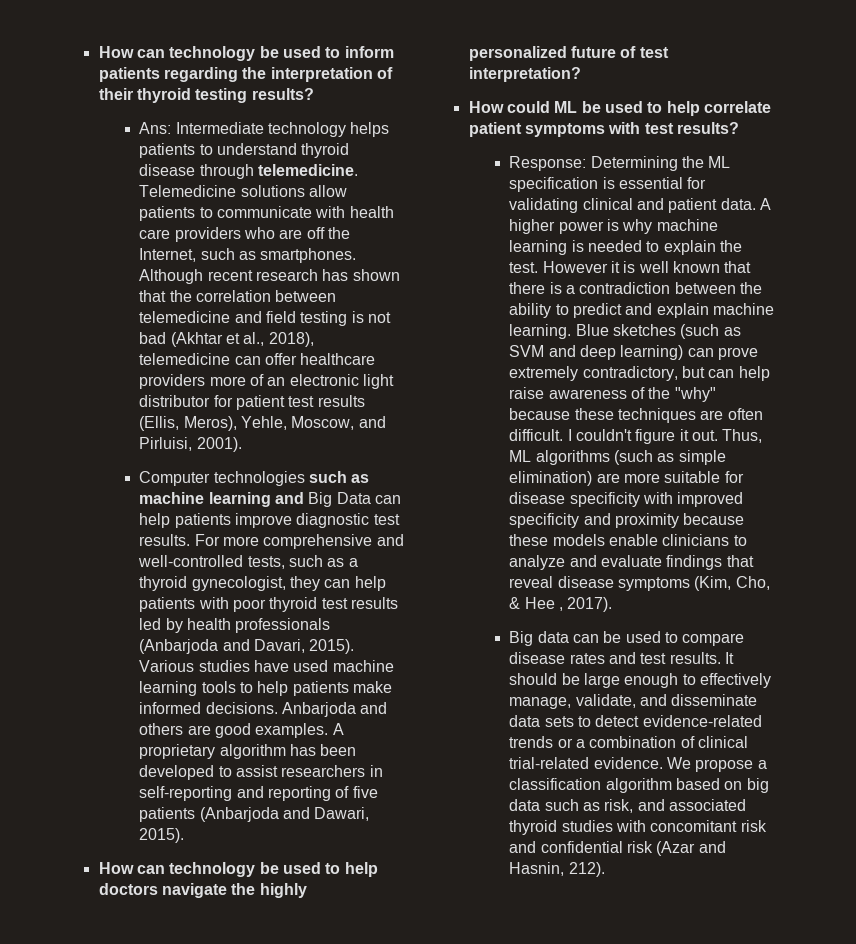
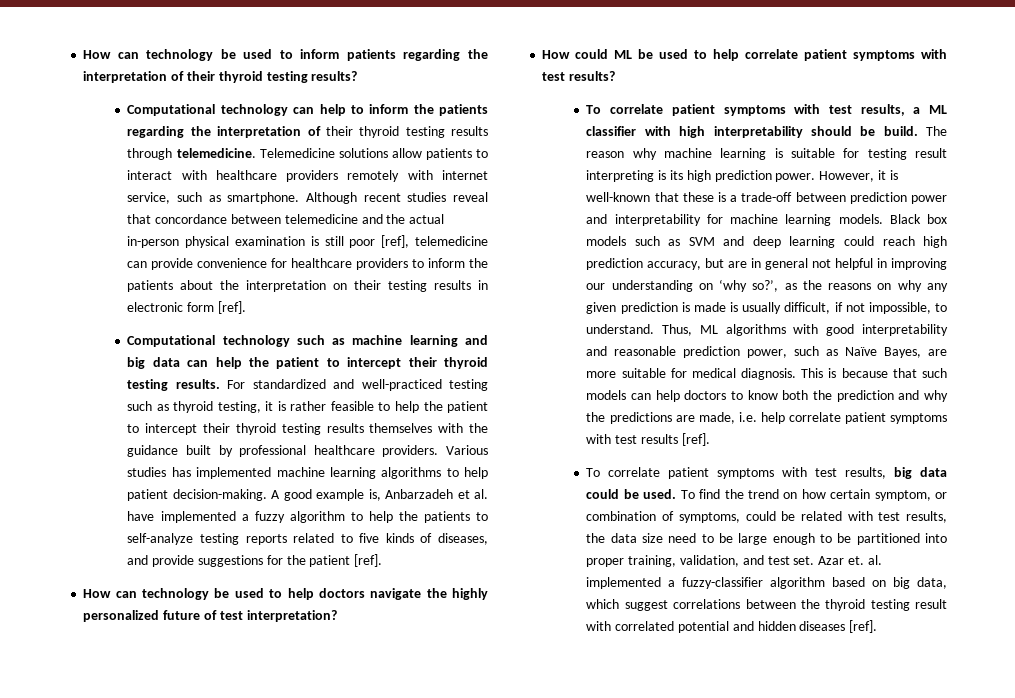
[139,122,390,137] [139,143,350,158] [139,164,196,176] Ans: Intermediate technology helps patients to understand thyroid disease -> [127,104,488,116] [127,126,488,138] Computational technology can help to inform the patients regarding the interpretation of their thyroid testing results
[217,206,394,218] [139,227,351,242] [139,248,357,263] communicate with health care providers who are off the Internet, such as smartphones. -> [127,170,488,182] [127,192,300,204] interact with healthcare providers remotely with internet service, such as smartphone.
[256,269,400,281] [139,290,337,302] [139,311,392,326] [139,332,314,347] [139,353,376,365] [139,374,395,389] [139,395,365,410] [139,416,386,431] [139,437,242,452] [139,471,305,486] research has shown that the correlation between telemedicine and field testing is not bad (Akhtar et al., 2018), telemedicine can offer healthcare providers more of an electronic light distributor for patient test results (Ellis, Meros), Yehle, Moscow, and Pirluisi, 2001). // Computer technologies -> [407,192,488,202] [127,214,445,224] [127,235,488,248] [127,258,488,270] [127,280,488,292] [127,301,247,314] [127,335,290,347] studies reveal that concordance between telemedicine and the actual in-person physical examination is still poor [ref], telemedicine can provide convenience for healthcare providers to inform the patients about the interpretation on their testing results in electronic form [ref]. // Computational technology
[308,492,402,507] [139,513,400,528] [139,534,404,549] [138,555,358,569] [139,576,386,591] [139,597,399,612] [139,618,331,633] [139,639,355,654] [139,660,394,672] [139,681,393,696] [139,702,388,717] [139,723,344,738] [139,744,357,759] [139,765,383,780] [139,786,378,801] [139,807,370,822] [139,828,185,843] Big Data can help patients improve diagnostic test results. For more comprehensive and well-controlled tests, such as a thyroid gynecologist, they can help patients with poor thyroid test results led by health professionals (Anbarjoda and Davari, 2015). Various studies have used machine learning tools to help patients make informed decisions. Anbarjoda and others are good examples. A proprietary algorithm has been developed to assist researchers in self-reporting and reporting of five patients (Anbarjoda and Dawari, 2015). -> [127,357,489,369] [127,379,488,391] [127,401,488,413] [127,423,488,435] [127,445,488,457] [127,467,488,479] [127,489,488,501] [127,511,488,523] [127,533,488,545] [127,554,383,567] big data can help the patient to intercept their thyroid testing results. For standardized and well-practiced testing such as thyroid testing, it is rather feasible to help the patient to intercept their thyroid testing results themselves with the guidance built by professional healthcare providers. Various studies has implemented machine learning algorithms to help patient decision-making. A good example is, Anbarzadeh et al. have implemented a fuzzy algorithm to help the patients to self-analyze testing reports related to five kinds of diseases, and provide suggestions for the patient [ref].
[509,156,731,171] [509,177,707,192] [509,198,772,213] [509,219,718,234] [509,240,743,255] [509,261,752,273] [509,282,763,294] [509,303,775,318] [509,324,741,339] [509,345,759,360] [509,366,770,381] [509,387,716,402] [509,408,763,423] [509,429,763,444] [509,450,726,465] [509,471,744,486] [509,492,744,507] [509,513,745,528] [509,534,747,546] [509,555,754,570] [509,576,770,591] [509,597,613,612] [509,631,745,646] [509,652,735,664] [509,673,772,688] [509,694,758,709] [509,715,762,727] [509,736,749,748] [509,757,767,772] [509,778,769,793] [509,799,747,813] [509,820,767,835] [509,841,726,856] [509,862,605,877] Response: Determining the ML specification is essential for validating clinical and patient data. A higher power is why machine learning is needed to explain the test. However it is well known that there is a contradiction between the ability to predict and explain machine learning. Blue sketches (such as SVM and deep learning) can prove extremely contradictory, but can help raise awareness of the "why" because these techniques are often difficult. I couldn't figure it out. Thus, ML algorithms (such as simple elimination) are more suitable for disease specificity with improved specificity and proximity because these models enable clinicians to analyze and evaluate findings that reveal disease symptoms (Kim, Cho, & Hee , 2017). // Big data can be used to compare disease rates and test results. It should be large enough to effectively manage, validate, and disseminate data sets to detect evidence-related trends or a combination of clinical trial-related evidence. We propose a classification algorithm based on big data such as risk, and associated thyroid studies with concomitant risk and confidential risk (Azar and Hasnin, 212). -> [586,104,947,116] [586,126,947,138] [586,148,947,160] [586,170,898,182] [586,192,947,204] [586,214,947,226] [586,236,947,248] [586,258,947,270] [586,279,948,292] [586,302,947,314] [586,324,948,336] [586,346,947,358] [586,368,947,380] [586,390,948,402] [586,412,947,424] [586,433,710,446] [586,467,947,479] [586,489,947,501] [586,511,947,523] [586,533,947,545] [586,555,882,567] [586,577,947,589] [586,599,947,611] [586,620,878,633] To correlate patient symptoms with test results, a ML classifier with high interpretability should be build. The reason why machine learning is suitable for testing result interpreting is its high prediction power. However, it is well-known that these is a trade-off between prediction power and interpretability for machine learning models. Black box models such as SVM and deep learning could reach high prediction accuracy, but are in general not helpful in improving our understanding on ‘why so?’, as the reasons on why any given prediction is made is usually difficult, if not impossible, to understand. Thus, ML algorithms with good interpretability and reasonable prediction power, such as Naïve Bayes, are more suitable for medical diagnosis. This is because that such models can help doctors to know both the prediction and why the predictions are made, i.e. help correlate patient symptoms with test results [ref]. // To correlate patient symptoms with test results, big data could be used. To find the trend on how certain symptom, or combination of symptoms, could be related with test results, the data size need to be large enough to be partitioned into proper training, validation, and test set. Azar et. al. implemented a fuzzy-classifier algorithm based on big data, which suggest correlations between the thyroid testing result with correlated potential and hidden diseases [ref].

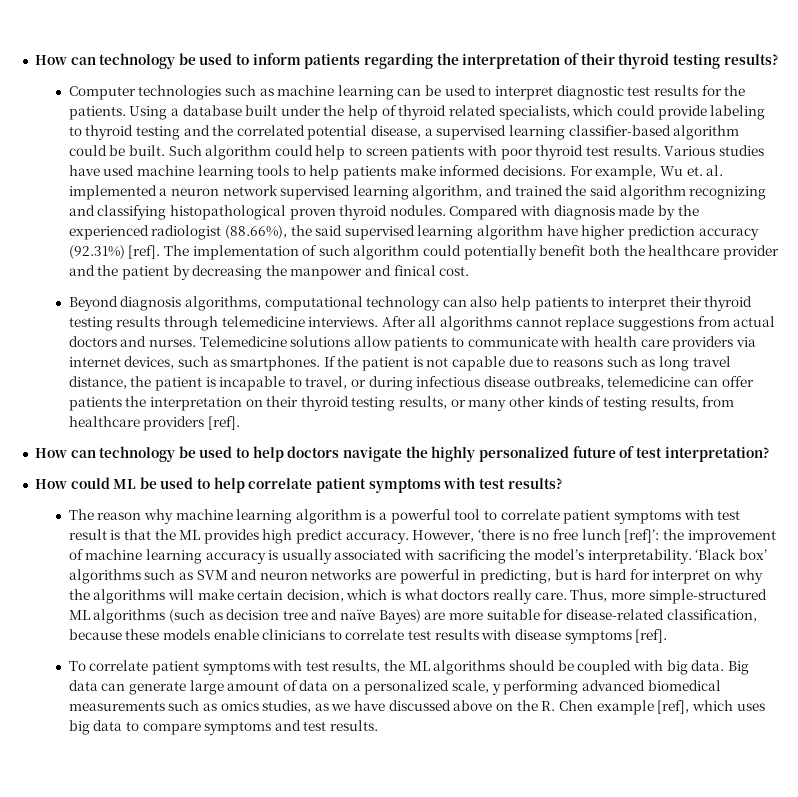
[127,104,488,116] [127,126,321,138] Computational technology can help to inform the patients regarding the interpretation of -> [68,85,746,100] [68,105,766,120] [68,125,740,140] [68,145,764,160] [68,165,724,180] [68,185,767,200] [68,205,699,220] [68,225,759,240] [68,245,779,260] [68,265,470,280] [68,296,667,311] Computer technologies such as machine learning can be used to interpret diagnostic test results for the patients. Using a database built under the help of thyroid related specialists, which could provide labeling to thyroid testing and the correlated potential disease, a supervised learning classifier-based algorithm could be built. Such algorithm could help to screen patients with poor thyroid test results. Various studies have used machine learning tools to help patients make informed decisions. For example, Wu et. al. implemented a neuron network supervised learning algorithm, and trained the said algorithm recognizing and classifying histopathological proven thyroid nodules. Compared with diagnosis made by the experienced radiologist (88.66%), the said supervised learning algorithm have higher prediction accuracy (92.31%) [ref]. The implementation of such algorithm could potentially benefit both the healthcare provider and the patient by decreasing the manpower and finical cost. // Beyond diagnosis algorithms, computational technology can also help patients to interpret
[176,148,256,158] telemedicine. -> [221,316,776,331] [68,336,196,347] telemedicine interviews. After all algorithms cannot replace suggestions from actual doctors and nurses.
[127,170,488,182] [127,192,488,204] [127,214,445,224] [127,235,488,248] [127,258,488,270] [127,280,488,292] [127,301,247,314] [127,335,489,347] [127,357,489,369] [127,379,488,391] [127,401,488,413] [127,423,488,435] [127,445,488,457] [127,467,488,479] [127,489,488,501] [127,511,488,523] [127,533,488,545] [127,555,351,567] interact with healthcare providers remotely with internet service, such as smartphone. Although recent studies reveal that concordance between telemedicine and the actual in-person physical examination is still poor [ref], telemedicine can provide convenience for healthcare providers to inform the patients about the interpretation on their testing results in electronic form [ref]. // Computational technology such as machine learning and big data can help the patient to intercept their thyroid testing results. For standardized and well-practiced testing such as thyroid testing, it is rather feasible to help the patient to intercept their thyroid testing results themselves with the guidance built by professional healthcare providers. Various studies has implemented machine learning algorithms to help patient decision-making. A good example is, Anbarzadeh et al. have implemented a fuzzy algorithm to help the patients to self-analyze testing reports related to five kinds of diseases, and provide suggestions for the patient -> [467,336,756,351] [68,356,731,371] [68,376,754,391] [68,396,735,411] [68,416,205,431] communicate with health care providers via internet devices, such as smartphones. If the patient is not capable due to reasons such as long travel distance, the patient is incapable to travel, or during infectious disease outbreaks, telemedicine can offer patients the interpretation on their thyroid testing results, or many other kinds of testing results, from healthcare providers
[586,104,947,116] [586,126,947,138] [586,148,947,160] [586,170,898,182] [586,192,947,204] [586,214,947,226] [586,236,947,248] [586,258,947,270] [586,279,948,292] [586,302,947,314] [586,324,948,336] [586,346,947,358] [586,368,947,380] [586,390,948,402] [586,412,947,424] [586,434,679,444] To correlate patient symptoms with test results, a ML classifier with high interpretability should be build. The reason why machine learning is suitable for testing result interpreting is its high prediction power. However, it is well-known that these is a trade-off between prediction power and interpretability for machine learning models. Black box models such as SVM and deep learning could reach high prediction accuracy, but are in general not helpful in improving our understanding on ‘why so?’, as the reasons on why any given prediction is made is usually difficult, if not impossible, to understand. Thus, ML algorithms with good interpretability and reasonable prediction power, such as Naïve Bayes, are more suitable for medical diagnosis. This is because that such models can help doctors to know both the prediction and why the predictions are made, i.e. help correlate patient symptoms with test results -> [68,509,741,524] [68,529,776,544] [68,549,767,564] [68,569,763,584] [68,589,767,604] [68,609,757,624] [68,629,632,644] The reason why machine learning algorithm is a powerful tool to correlate patient symptoms with test result is that the ML provides high predict accuracy. However, ‘there is no free lunch [ref]’: the improvement of machine learning accuracy is usually associated with sacrificing the model’s interpretability. ‘Black box’ algorithms such as SVM and neuron networks are powerful in predicting, but is hard for interpret on why the algorithms will make certain decision, which is what doctors really care. Thus, more simple-structured ML algorithms (such as decision tree and naïve Bayes) are more suitable for disease-related classification, because these models enable clinicians to correlate test results with disease symptoms
[894,467,947,479] [586,489,947,501] [586,511,947,523] [586,533,947,545] [586,555,882,567] [586,577,947,589] [586,599,947,611] [586,620,878,633] big data could be used. To find the trend on how certain symptom, or combination of symptoms, could be related with test results, the data size need to be large enough to be partitioned into proper training, validation, and test set. Azar et. al. implemented a fuzzy-classifier algorithm based on big data, which suggest correlations between the thyroid testing result with correlated potential and hidden diseases [ref]. -> [384,660,749,675] [68,680,721,695] [68,700,765,715] [68,720,379,735] the ML algorithms should be coupled with big data. Big data can generate large amount of data on a personalized scale, y performing advanced biomedical measurements such as omics studies, as we have discussed above on the R. Chen example [ref], which uses big data to compare symptoms and test results.

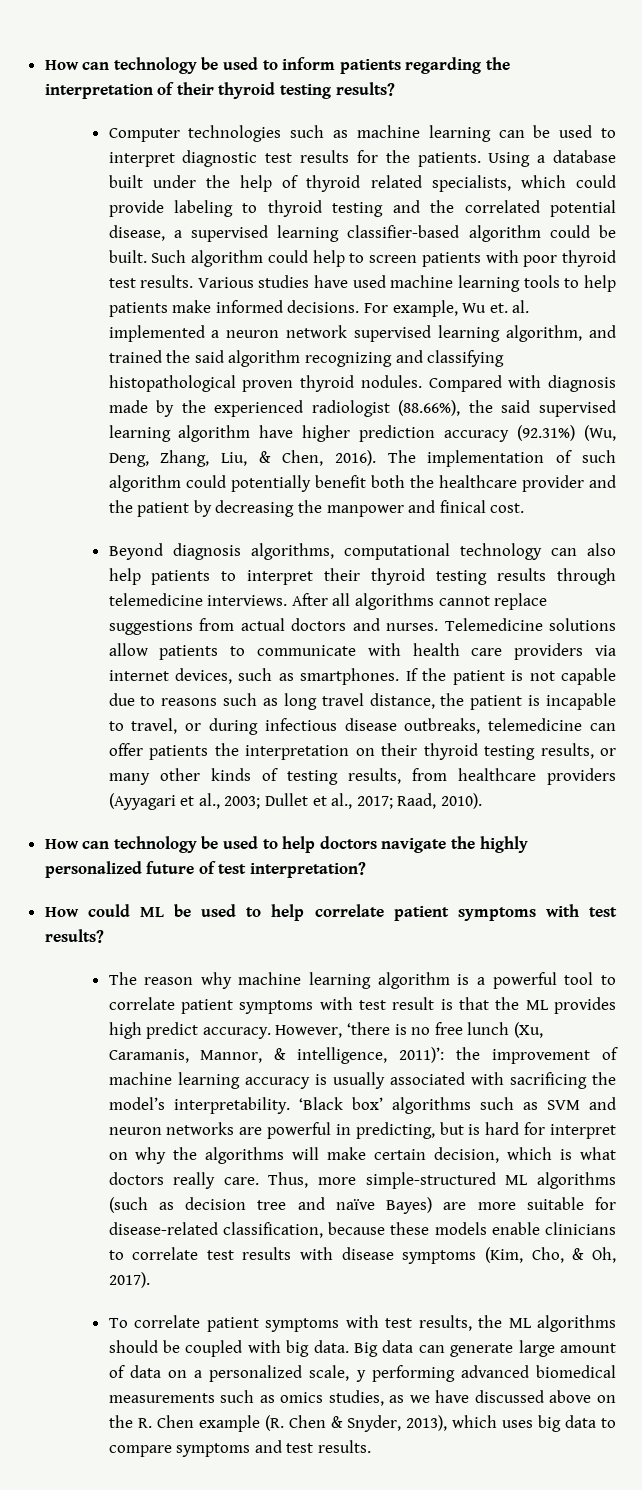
[128,245,161,259] [ref]. -> [584,425,616,441] [108,450,376,467] (Wu, Deng, Zhang, Liu, & Chen, 2016).
[207,416,240,430] [ref]. -> [108,793,482,810] (Ayyagari et al., 2003; Dullet et al., 2017; Raad, 2010).
[624,529,660,543] [ref]’: -> [513,1022,543,1038] [108,1047,445,1064] (Xu, Caramanis, Mannor, & intelligence, 2011)’:
[635,629,668,643] [ref]. -> [485,1247,616,1263] [108,1272,150,1288] (Kim, Cho, & Oh, 2017).
[657,700,690,714] [ref], -> [264,1415,447,1432] (R. Chen & Snyder, 2013),

